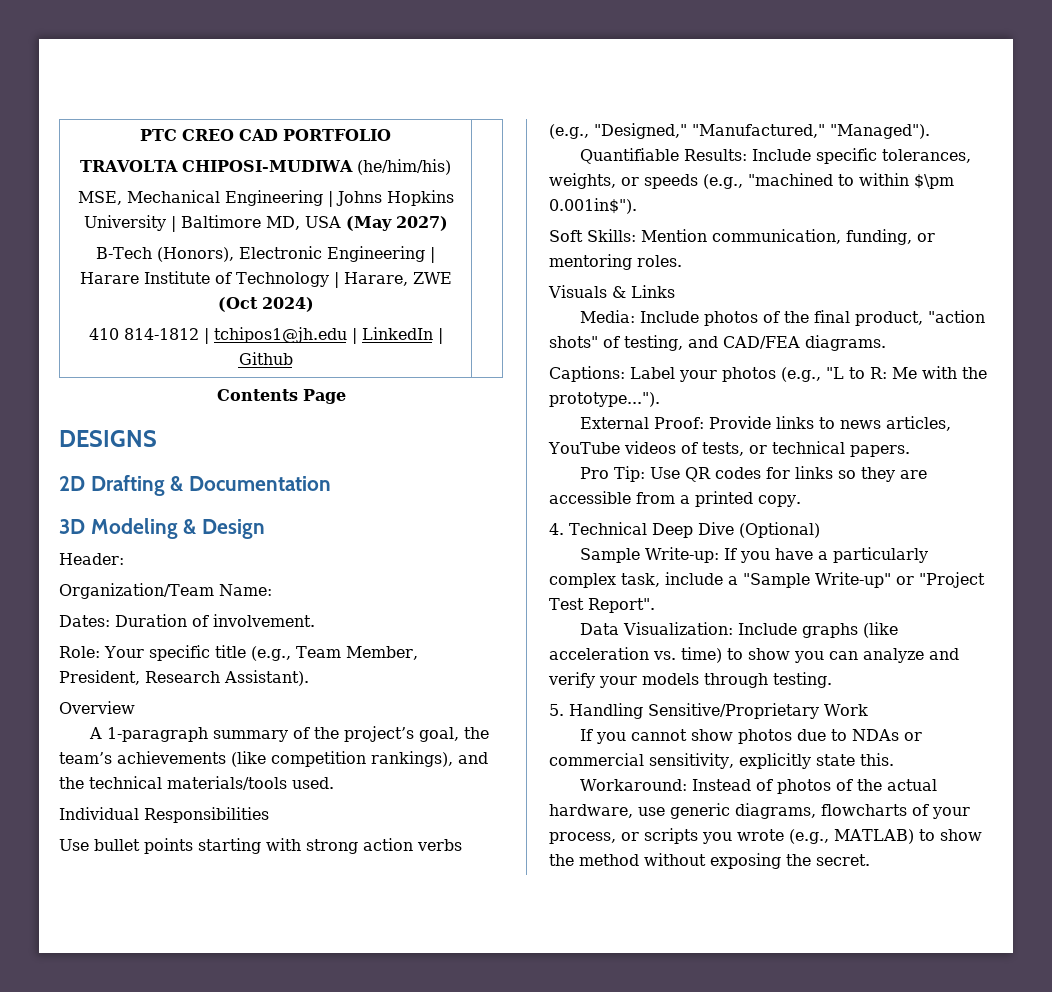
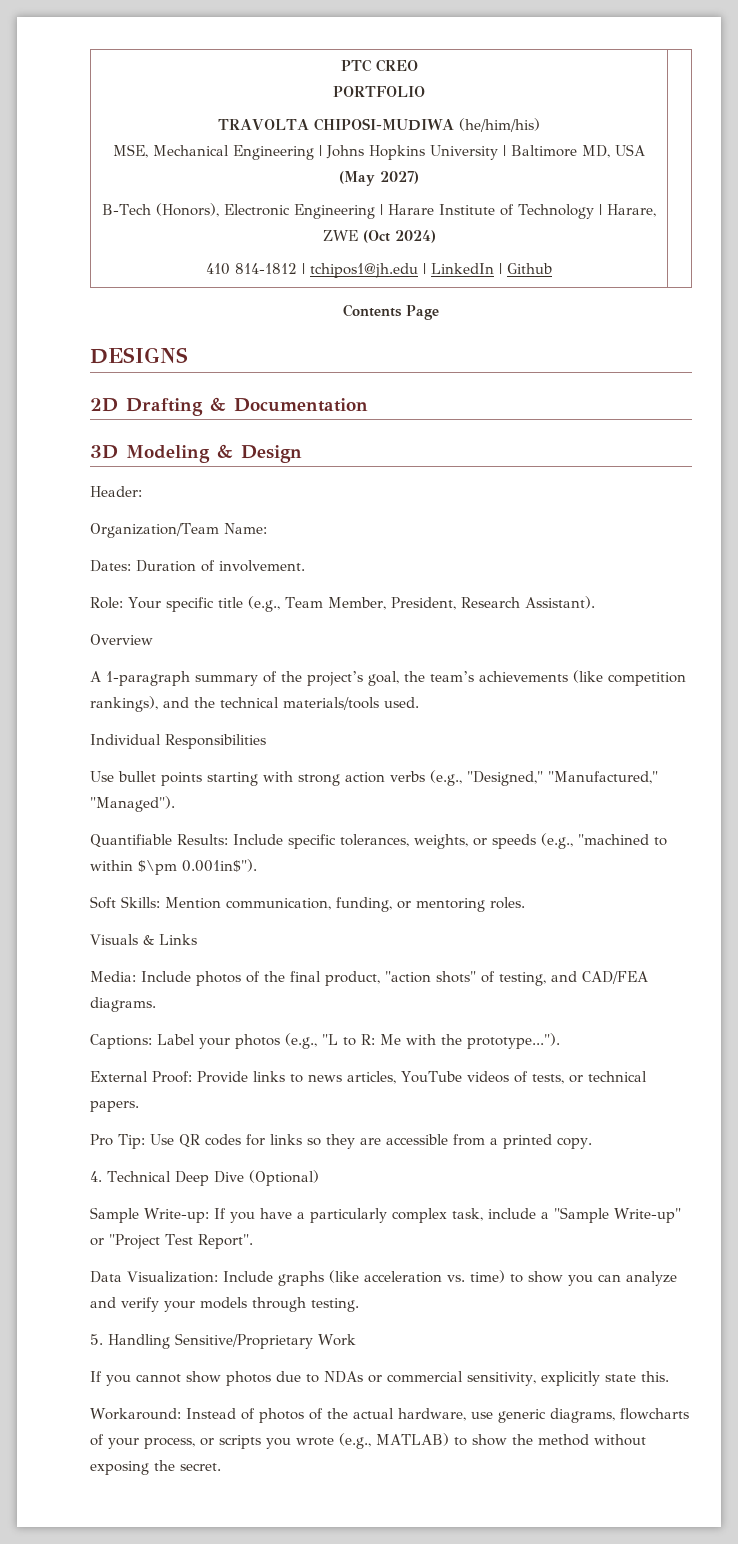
[239,129,278,141] CAD -> (418, 65) //

